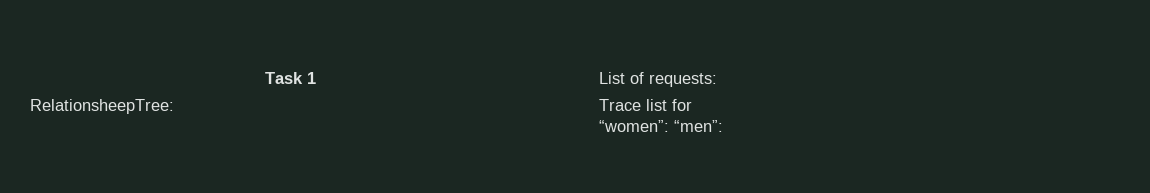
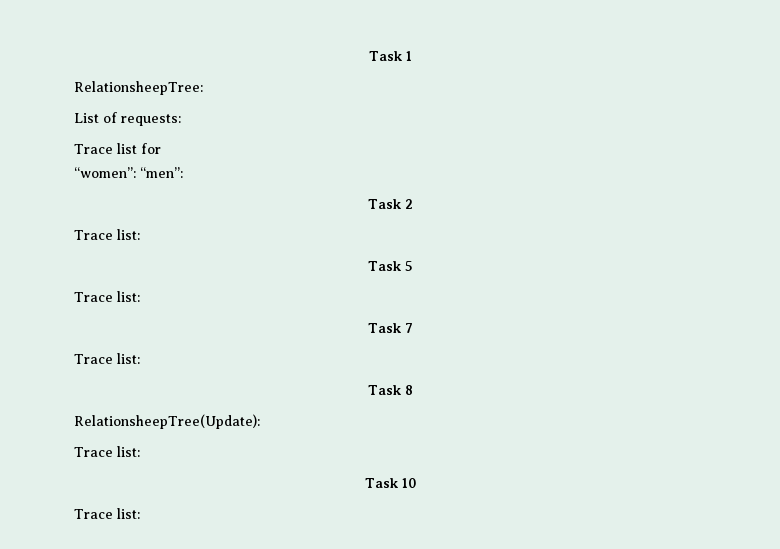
(723, 126) none -> [367,199,413,209] [74,229,140,240] [367,261,413,271] [74,291,140,302] [367,323,413,333] [74,353,140,364] [367,385,413,395] [74,414,260,429] [74,446,140,457] [364,478,416,488] [74,508,140,519] // Task 2 // Trace list: // Task 5 // Trace list: // Task 7 // Trace list: // Task 8 // RelationsheepTree(Update): // Trace list: // Task 10 // Trace list:

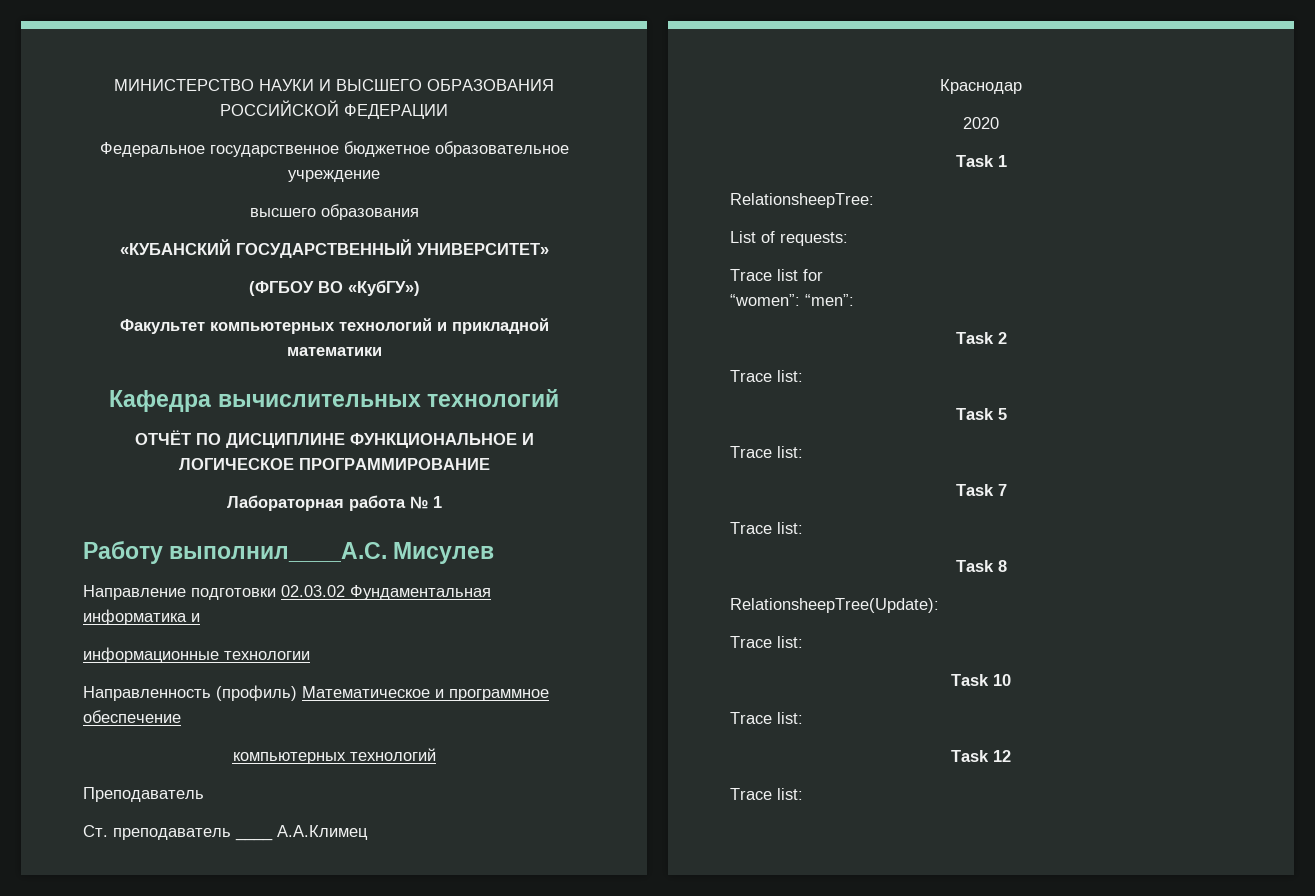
(368, 56) none -> [114,79,554,91] [220,100,448,119] [99,141,569,157] [288,170,380,182] [249,204,419,220] [119,239,549,258] [248,280,420,296] [119,318,549,334] [286,347,382,356] [109,389,559,412] [134,430,534,448] [178,458,490,470] [226,495,442,511] [83,541,495,564] [83,585,491,600] [83,609,200,625] [83,647,310,663] [83,685,549,701] [83,710,181,723] [232,748,436,764] [83,787,204,802] [83,825,368,841] [940,79,1022,94] [963,117,999,129] МИНИСТЕРСТВО НАУКИ И ВЫСШЕГО ОБРАЗОВАНИЯ РОССИЙСКОЙ ФЕДЕРАЦИИ // Федеральное государственное бюджетное образовательное учреждение // высшего образования // «КУБАНСКИЙ ГОСУДАРСТВЕННЫЙ УНИВЕРСИТЕТ» // (ФГБОУ ВО «КубГУ») // Факультет компьютерных технологий и прикладной математики // Кафедра вычислительных технологий // ОТЧЁТ ПО ДИСЦИПЛИНЕ ФУНКЦИОНАЛЬНОЕ И ЛОГИЧЕСКОЕ ПРОГРАММИРОВАНИЕ // Лабораторная работа № 1 // Работу выполнил____A.С. Мисулев // Направление подготовки 02.03.02 Фундаментальная информатика и // информационные технологии // Направленность (профиль) Математическое и программное обеспечение // компьютерных технологий // Преподаватель // Ст. преподаватель ____ А.А.Климец // Краснодар // 2020 //
(140, 513) none -> [951,750,1011,762] [730,788,803,800] // Task 12 // Trace list:

